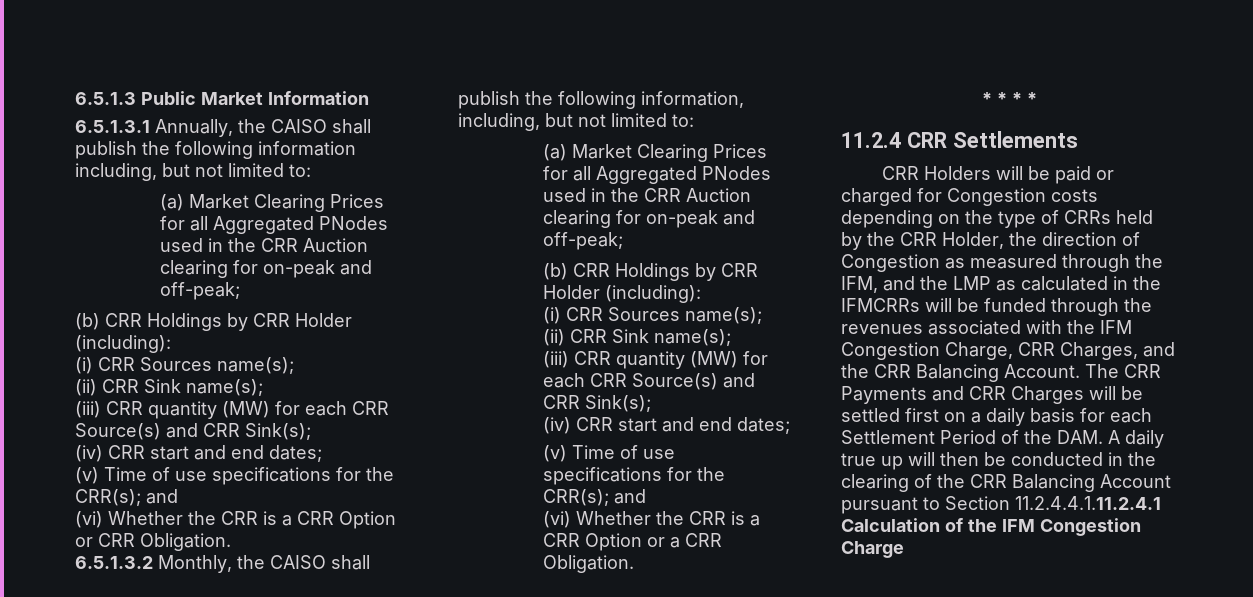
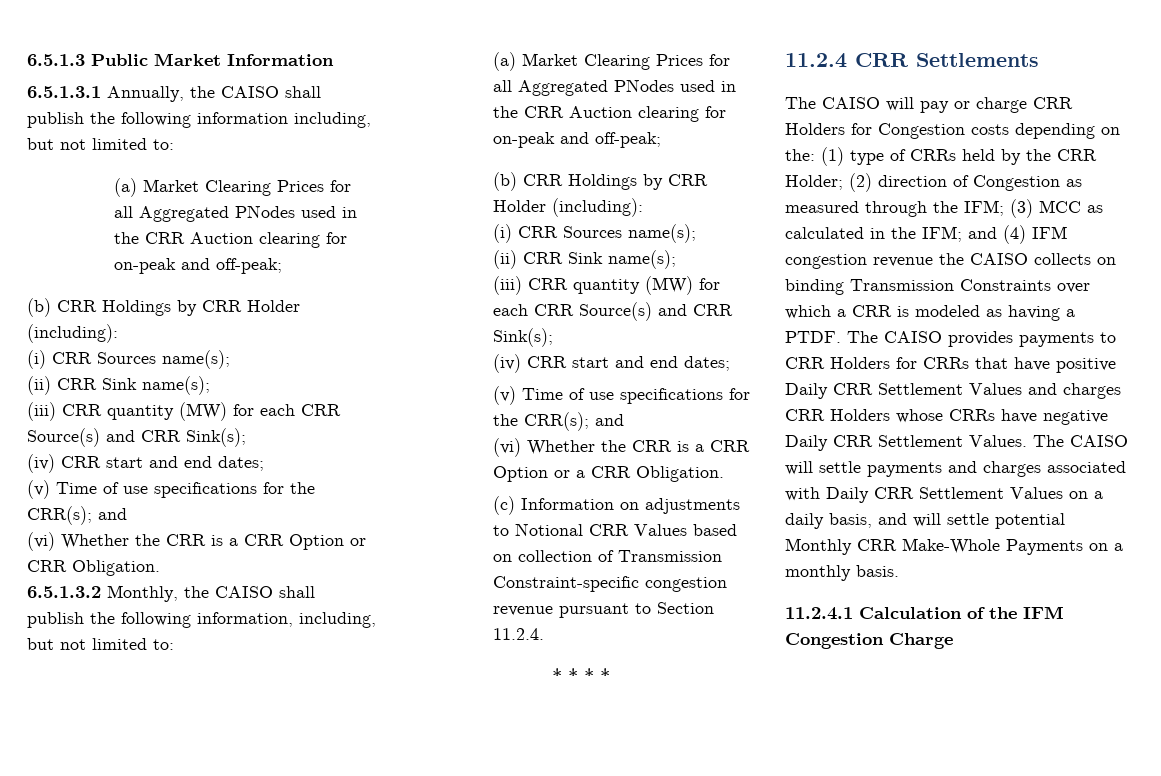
(634, 564) none -> [493,496,741,515] [493,523,738,536] [493,550,723,562] [493,576,728,592] [493,602,715,618] [493,628,545,640] // (c) Information on adjustments to Notional CRR Values based on collection of Transmission Constraint-specific congestion revenue pursuant to Section 11.2.4.
[881,166,1114,184] [841,188,912,206] CRR Holders will be paid or charged -> [785,97,1073,113] [785,123,845,135] The CAISO will pay or charge CRR Holders
[965,210,993,224] the -> [785,147,844,166] the: (1)
[942,232,1037,249] Holder, the -> [785,173,872,192] Holder; (2)
[841,276,1161,293] [841,298,1152,316] [841,320,1132,335] [841,342,1175,360] [841,364,1161,382] [841,386,1143,404] [841,408,1152,426] [841,430,1164,448] [841,452,1156,470] [841,474,1171,492] [841,496,1161,514] IFM, and the LMP as calculated in the IFMCRRs will be funded through the revenues associated with the IFM Congestion Charge, CRR Charges, and the CRR Balancing Account. The CRR Payments and CRR Charges will be settled first on a daily basis for each Settlement Period of the DAM. A daily true up will then be conducted in the clearing of the CRR Balancing Account pursuant to Section 11.2.4.4.1.11.2.4.1 -> [964,199,1103,218] [785,225,1067,244] [785,253,1116,269] [785,279,1090,295] [785,305,1075,321] [785,331,1116,347] [785,357,1116,373] [785,383,1121,399] [785,409,1108,425] [785,435,1128,451] [785,461,1126,477] [785,487,1103,503] [785,513,1065,529] [785,538,1123,555] [785,565,899,581] [785,607,853,620] IFM; (3) MCC as calculated in the IFM; and (4) IFM congestion revenue the CAISO collects on binding Transmission Constraints over which a CRR is modeled as having a PTDF. The CAISO provides payments to CRR Holders for CRRs that have positive Daily CRR Settlement Values and charges CRR Holders whose CRRs have negative Daily CRR Settlement Values. The CAISO will settle payments and charges associated with Daily CRR Settlement Values on a daily basis, and will settle potential Monthly CRR Make-Whole Payments on a monthly basis. // 11.2.4.1

